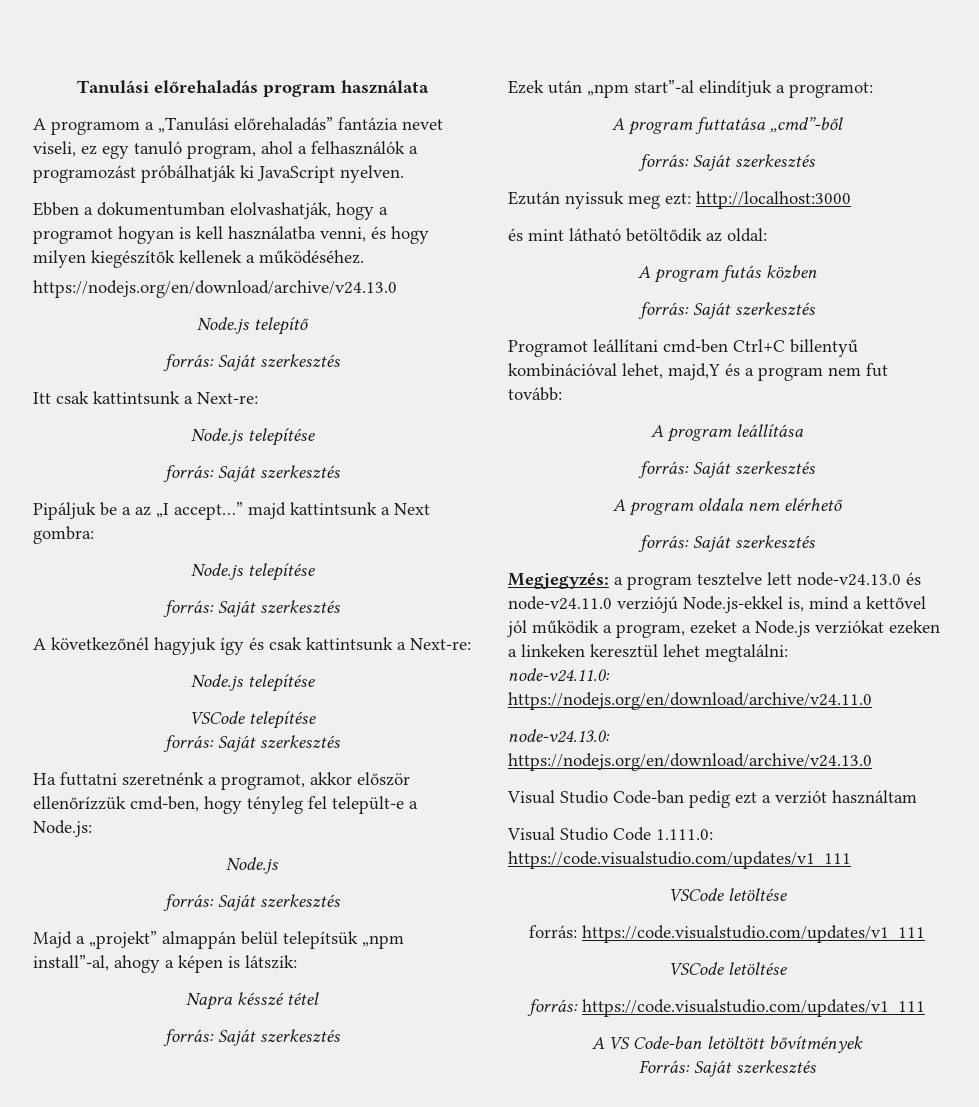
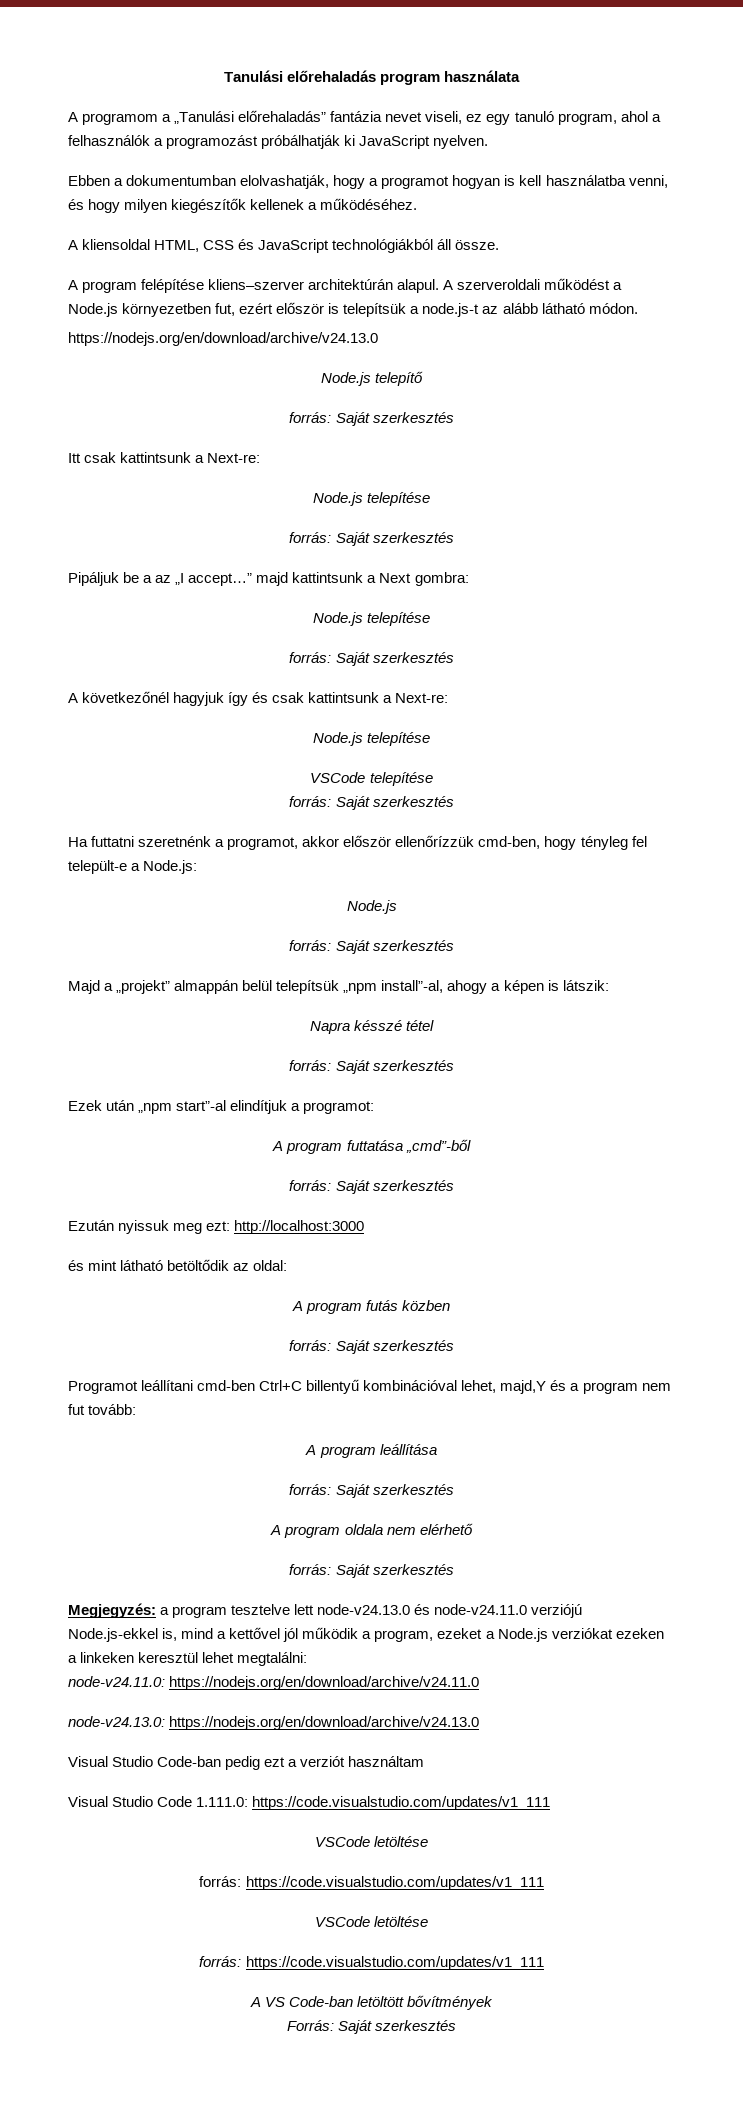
(364, 257) none -> [68,239,500,253] [68,278,623,293] [68,302,638,317] // A kliensoldal HTML, CSS és JavaScript technológiákból áll össze. // A program felépítése kliens–szerver architektúrán alapul. A szerveroldali működést a Node.js környezetben fut, ezért először is telepítsük a node.js-t az alább látható módon.

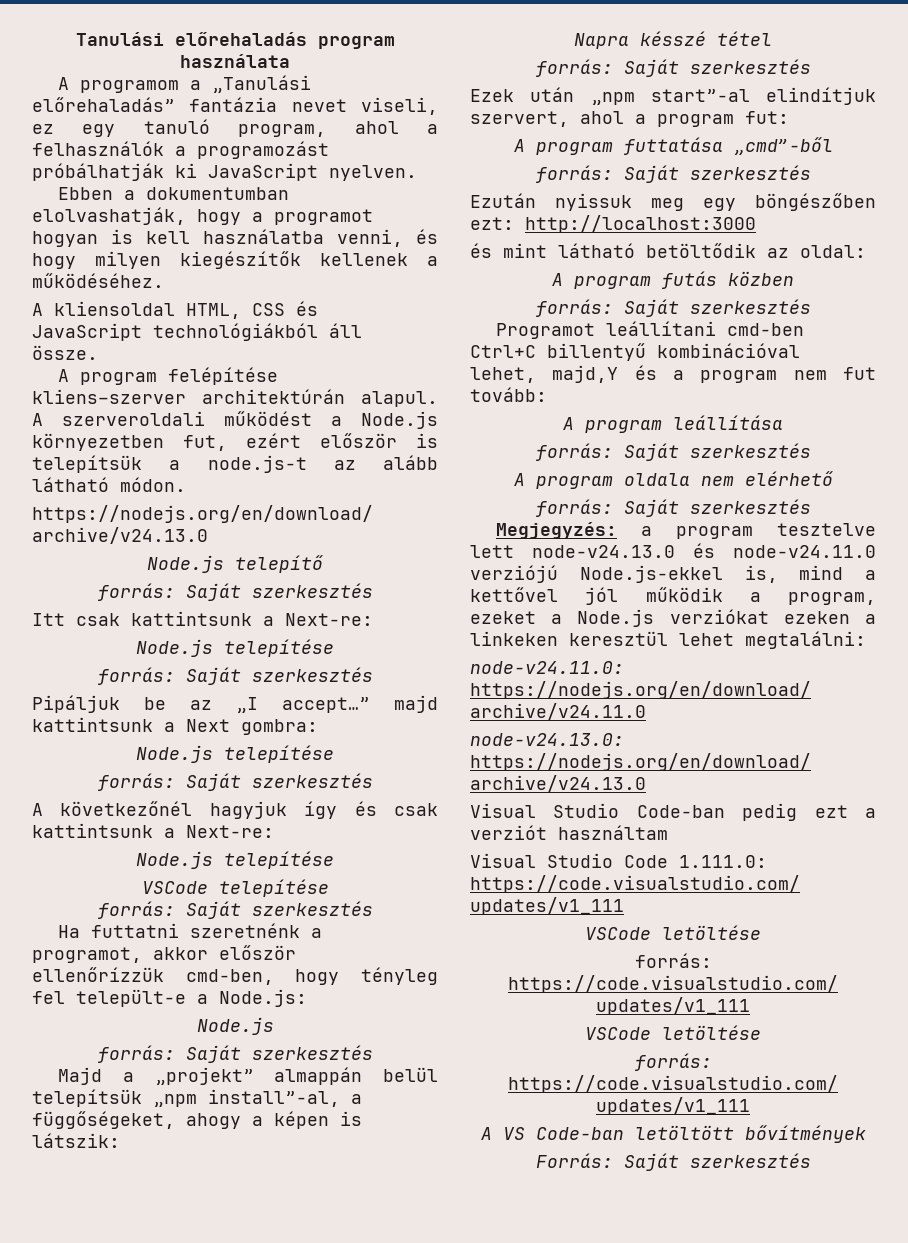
[143,575,153,583] a -> (166, 703) none
(444, 986) none -> [351,1094,362,1104] [32,1111,175,1129] a függőségeket,
[291,1101,375,1114] a programot: -> [470,111,789,127] szervert, ahol a program fut:
(203, 1228) none -> [703,193,876,211] egy böngészőben

